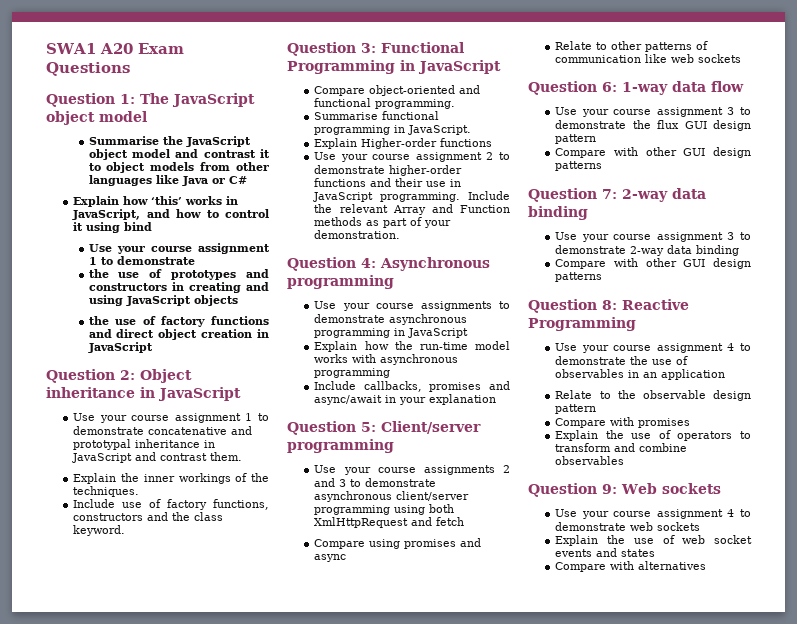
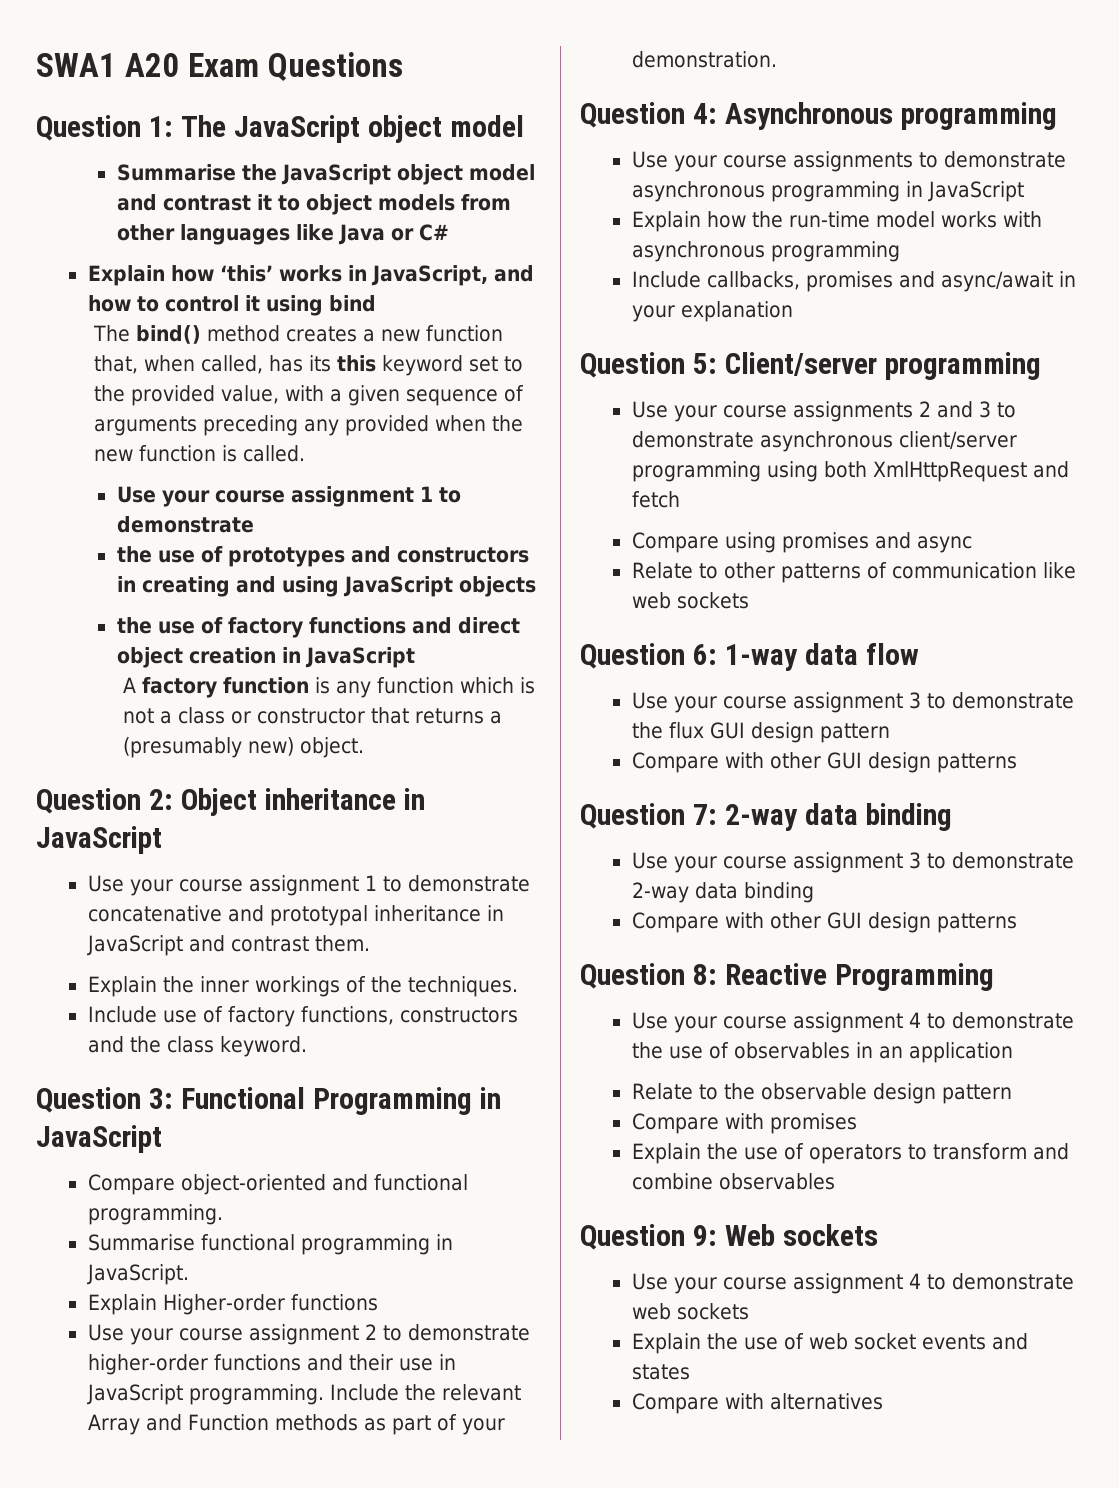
(153, 226) none -> [92,325,503,344] [93,355,523,376] [93,385,524,406] [93,415,523,436] [93,445,305,462] // The bind() method creates a new function that, when called, has its this keyword set to the provided value, with a given sequence of arguments preceding any provided when the new function is called.
(153, 347) none -> [122,677,535,698] [122,707,502,724] [122,737,364,758] // A factory function is any function which is not a class or constructor that returns a (presumably new) object.

